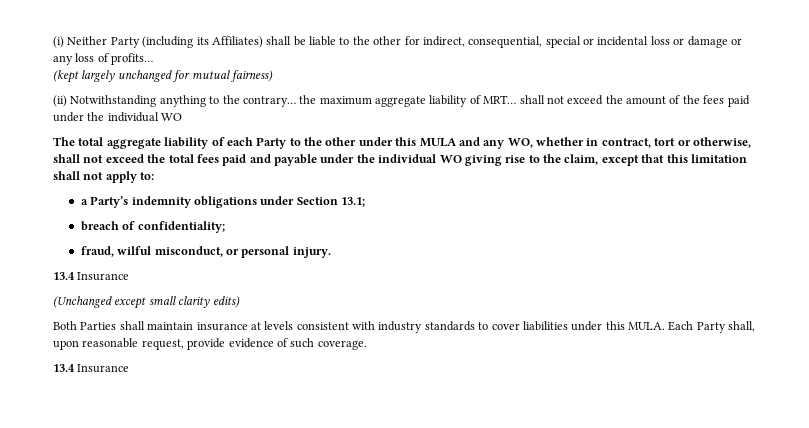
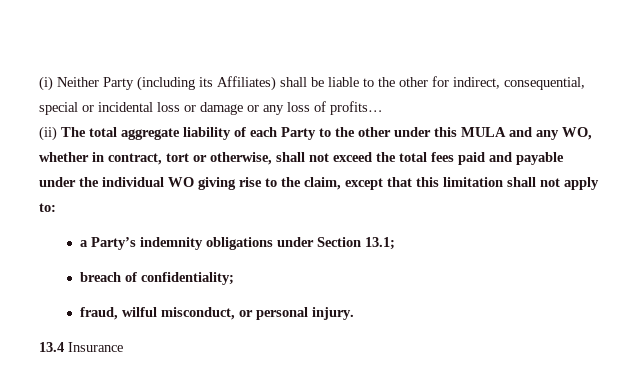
[53,70,273,83] [53,95,750,107] [53,112,183,122] (kept largely unchanged for mutual fairness) // (ii) Notwithstanding anything to the contrary… the maximum aggregate liability of MRT… shall not exceed the amount of the fees paid under the individual WO // -> [39,126,57,141] (ii)
[53,296,240,309] [53,321,756,333] [53,338,367,350] [53,364,130,373] // (Unchanged except small clarity edits) // Both Parties shall maintain insurance at levels consistent with industry standards to cover liabilities under this MULA. Each Party shall, upon reasonable request, provide evidence of such coverage. // 13.4 Insurance -> (123, 347) none

